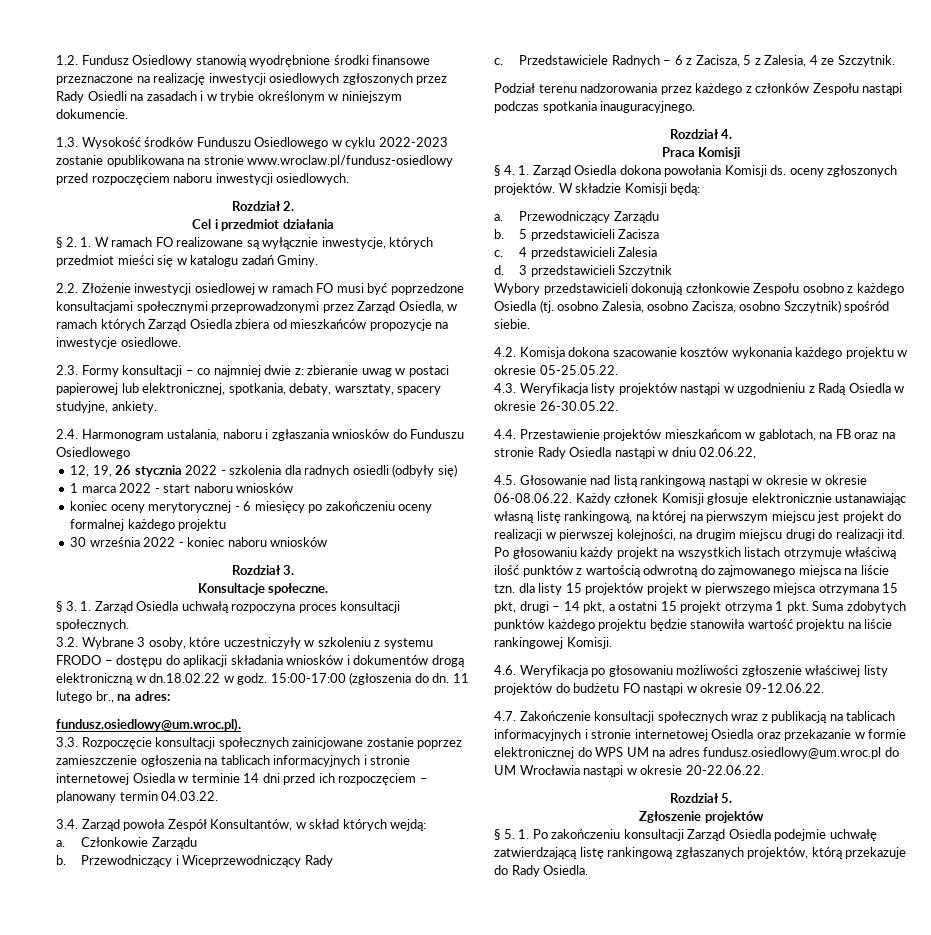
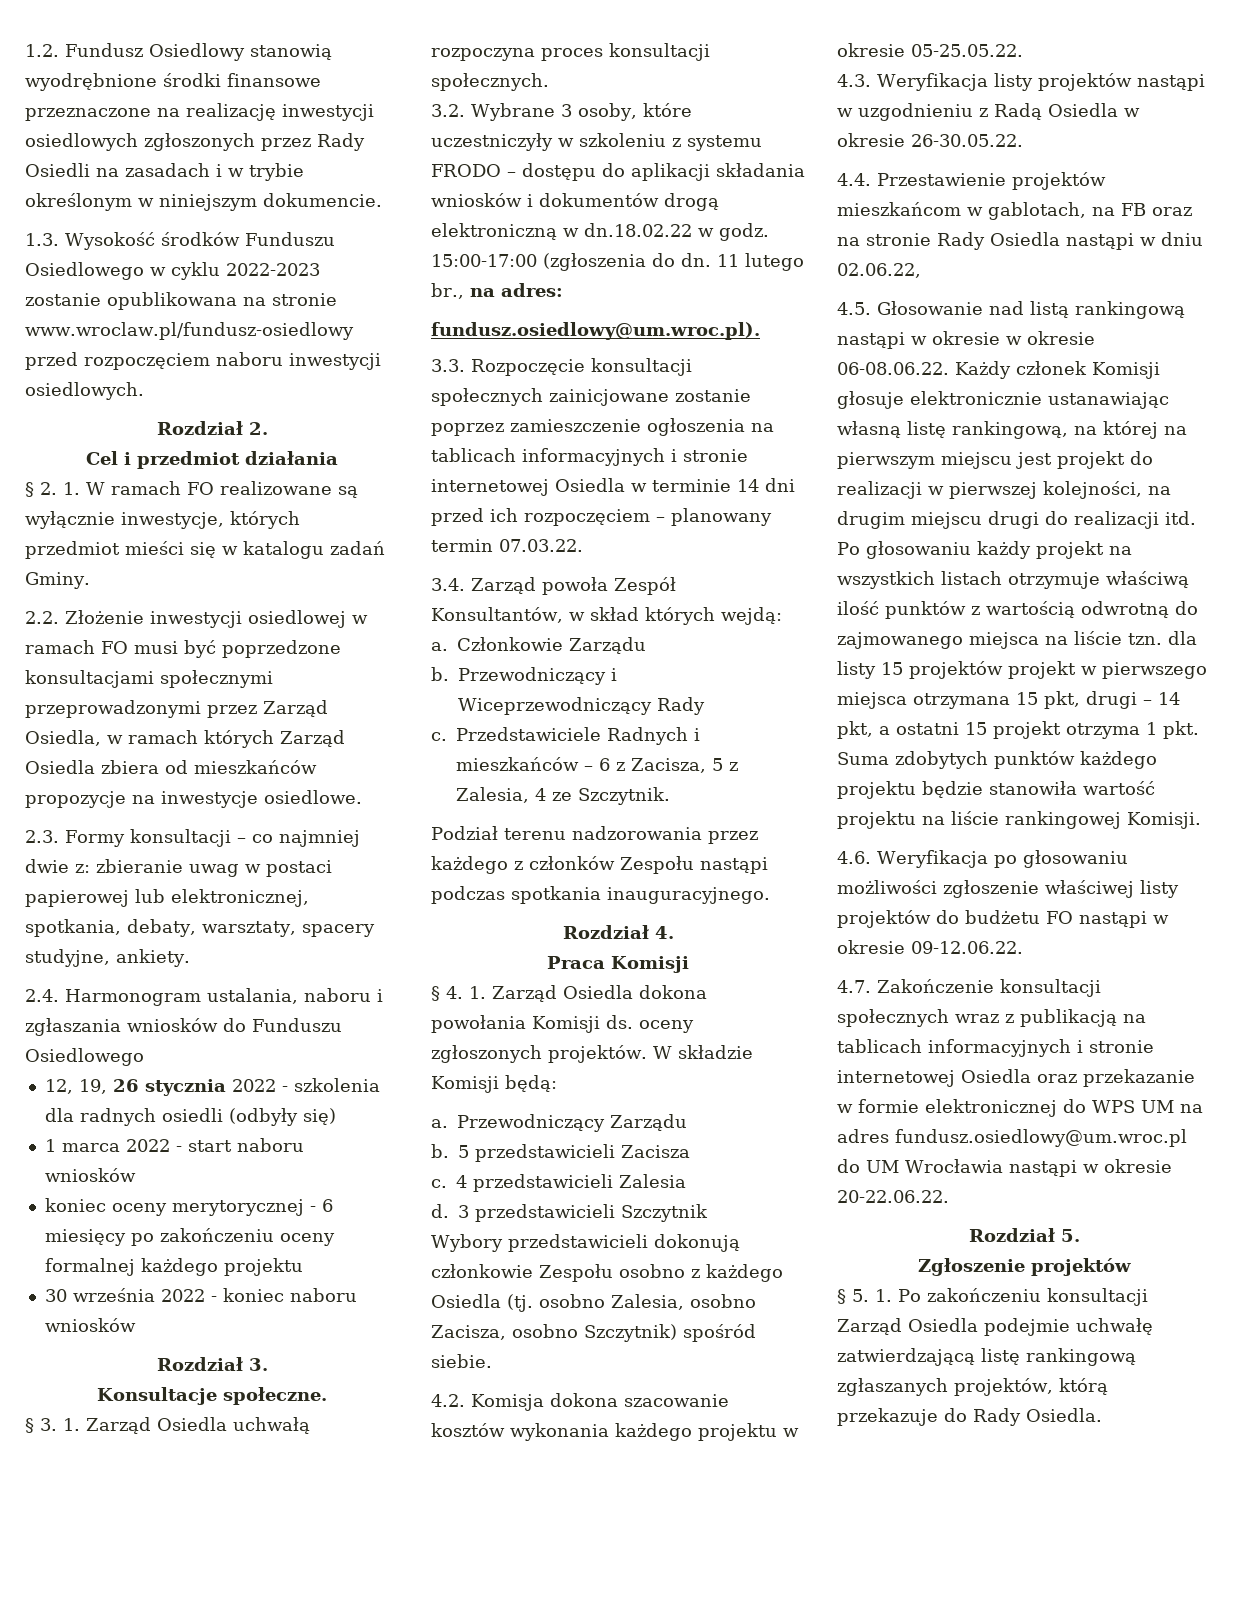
[161,791,219,801] 04.03.22. -> [499,539,583,552] 07.03.22.
(660, 61) none -> [694,728,700,741] [456,757,579,771] i mieszkańców

